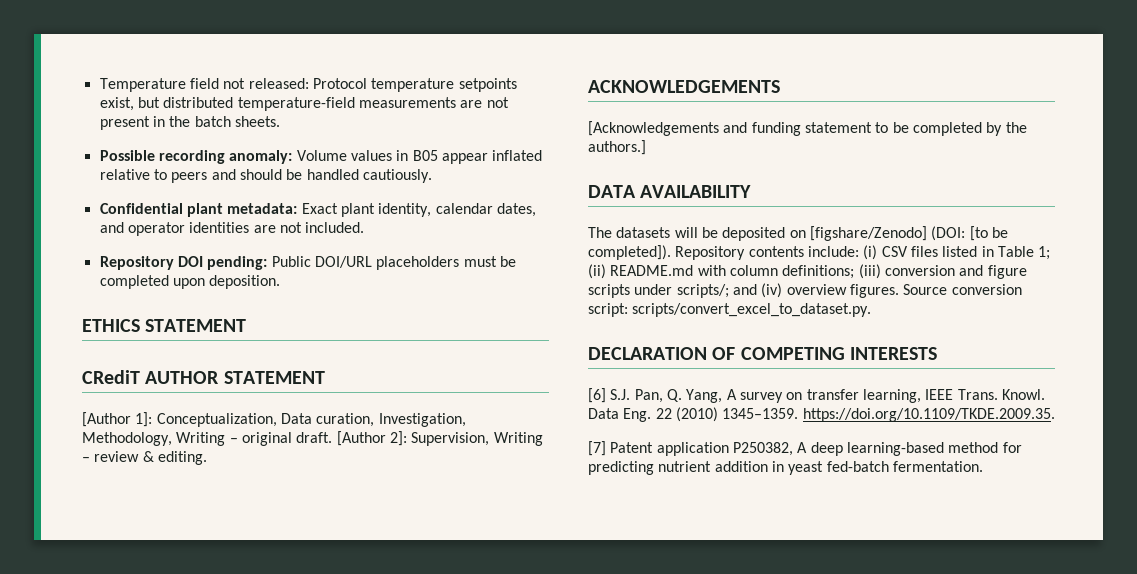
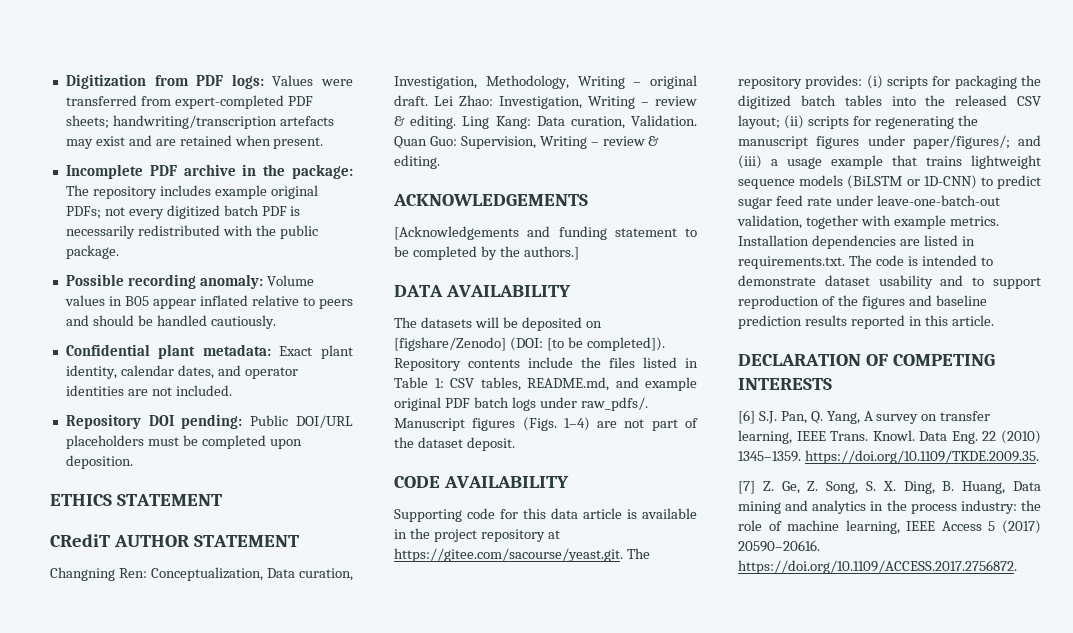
[99,78,517,92] [99,97,509,111] [99,116,280,130] Temperature field not released: Protocol temperature setpoints exist, but distributed temperature-field measurements are not present in the batch sheets. -> [65,74,354,89] [65,95,313,109] [65,115,334,129] [65,135,324,149] [65,164,353,179] [65,185,318,199] [65,205,301,219] [65,225,318,239] [65,245,119,259] Digitization from PDF logs: Values were transferred from expert-completed PDF sheets; handwriting/transcription artefacts may exist and are retained when present. // Incomplete PDF archive in the package: The repository includes example original PDFs; not every digitized batch PDF is necessarily redistributed with the public package.
[82,412,153,427] [Author 1]: -> [50,567,147,581] Changning Ren:
[336,431,407,446] [Author 2]: -> [434,95,697,109] [394,115,697,129] [394,136,457,149] Lei Zhao: Investigation, Writing – review & editing. Ling Kang: Data curation, Validation. Quan Guo:
[807,245,908,260] include: (i) CSV -> [528,357,601,368] include the
[1038,246,1051,260] [588,264,1027,279] [588,283,1022,298] [588,303,872,317] 1; (ii) README.md with column definitions; (iii) conversion and figure scripts under scripts/; and (iv) overview figures. Source conversion script: scripts/convert_excel_to_dataset.py. -> [434,377,697,391] [394,397,648,411] [394,417,698,431] [394,437,515,451] [394,476,569,488] [394,508,697,522] [394,528,560,542] [394,548,650,562] [738,75,1041,89] [738,95,1041,109] [738,115,978,129] [738,135,1041,149] [738,155,1041,169] [738,175,1041,189] [738,195,1000,209] [737,215,999,229] [738,235,975,249] [738,255,993,269] [738,275,1041,289] [738,295,987,309] [738,315,994,329] 1: CSV tables, README.md, and example original PDF batch logs under raw_pdfs/. Manuscript figures (Figs. 1–4) are not part of the dataset deposit. // CODE AVAILABILITY // Supporting code for this data article is available in the project repository at https://gitee.com/sacourse/yeast.git. The repository provides: (i) scripts for packaging the digitized batch tables into the released CSV layout; (ii) scripts for regenerating the manuscript figures under paper/figures/; and (iii) a usage example that trains lightweight sequence models (BiLSTM or 1D-CNN) to predict sugar feed rate under leave-one-batch-out validation, together with example metrics. Installation dependencies are listed in requirements.txt. The code is intended to demonstrate dataset usability and to support reproduction of the figures and baseline prediction results reported in this article.
[610,442,1022,456] [588,461,983,475] Patent application P250382, A deep learning-based method for predicting nutrient addition in yeast fed-batch fermentation. -> [762,481,1041,494] [738,500,1041,514] [738,520,1041,534] [738,540,820,552] [738,560,1017,574] Z. Ge, Z. Song, S. X. Ding, B. Huang, Data mining and analytics in the process industry: the role of machine learning, IEEE Access 5 (2017) 20590–20616. https://doi.org/10.1109/ACCESS.2017.2756872.

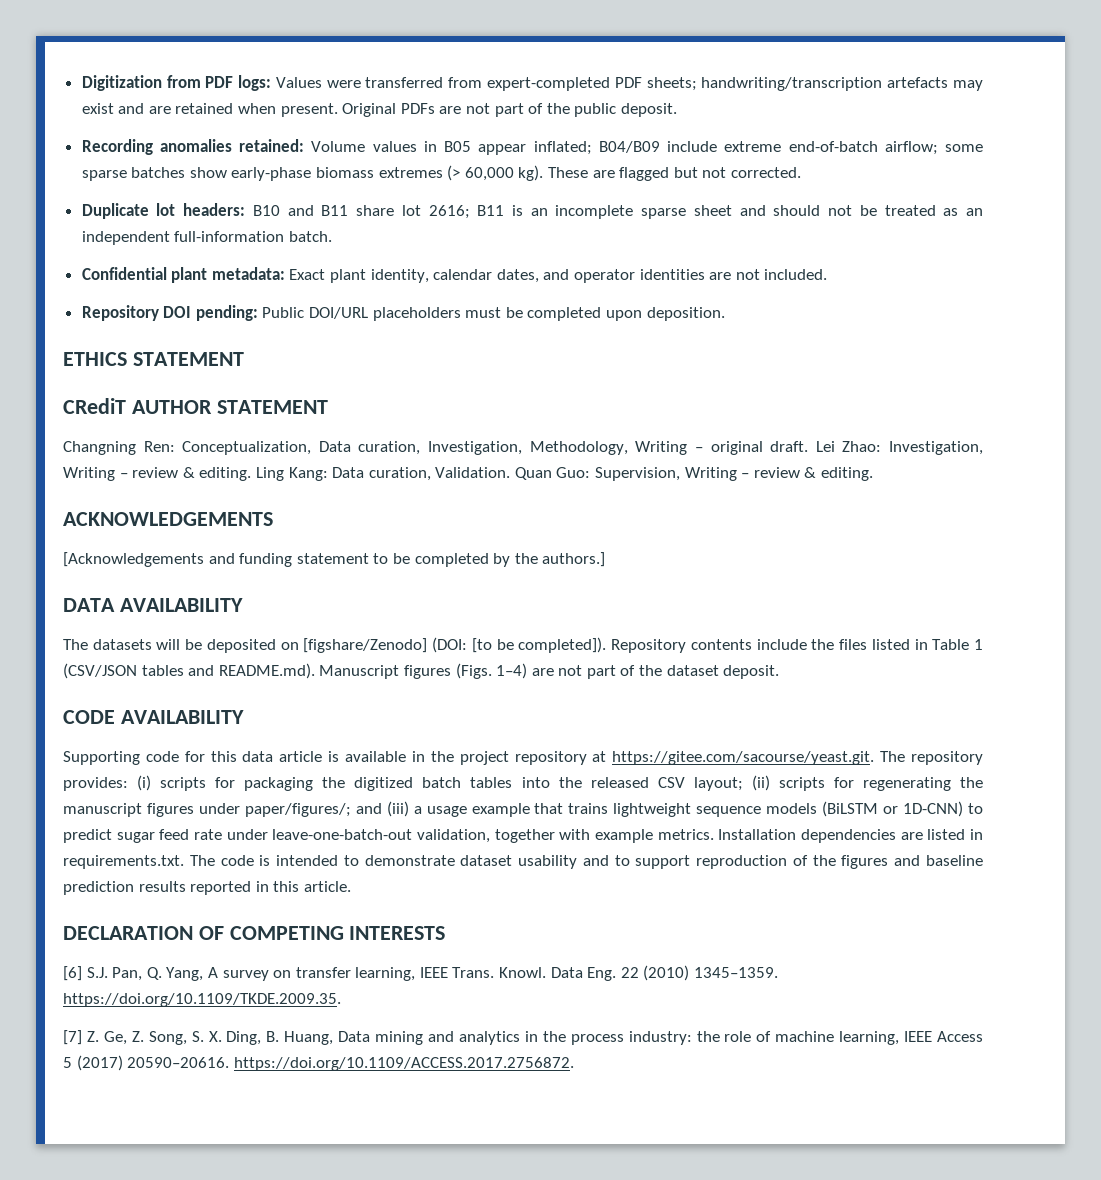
[65,164,353,179] [65,185,318,199] [65,205,301,219] [65,225,318,239] [65,245,119,259] [65,274,263,289] // Incomplete PDF archive in the package: The repository includes example original PDFs; not every digitized batch PDF is necessarily redistributed with the public package. // Possible recording anomaly: -> [342,103,677,117] [81,139,305,155] Original PDFs are not part of the public deposit. // Recording anomalies retained:
[199,295,354,309] [65,315,276,329] inflated relative to peers and should be handled cautiously. -> [533,141,983,155] [81,165,801,181] [81,203,983,219] [81,231,332,245] inflated; B04/B09 include extreme end-of-batch airflow; some sparse batches show early-phase biomass extremes (> 60,000 kg). These are flagged but not corrected. // Duplicate lot headers: B10 and B11 share lot 2616; B11 is an incomplete sparse sheet and should not be treated as an independent full-information batch.
[434,377,697,391] [394,397,648,411] 1: CSV tables, README.md, and example original PDF batch logs under raw_pdfs/. -> [973,639,983,650] [63,663,315,679] 1 (CSV/JSON tables and README.md).

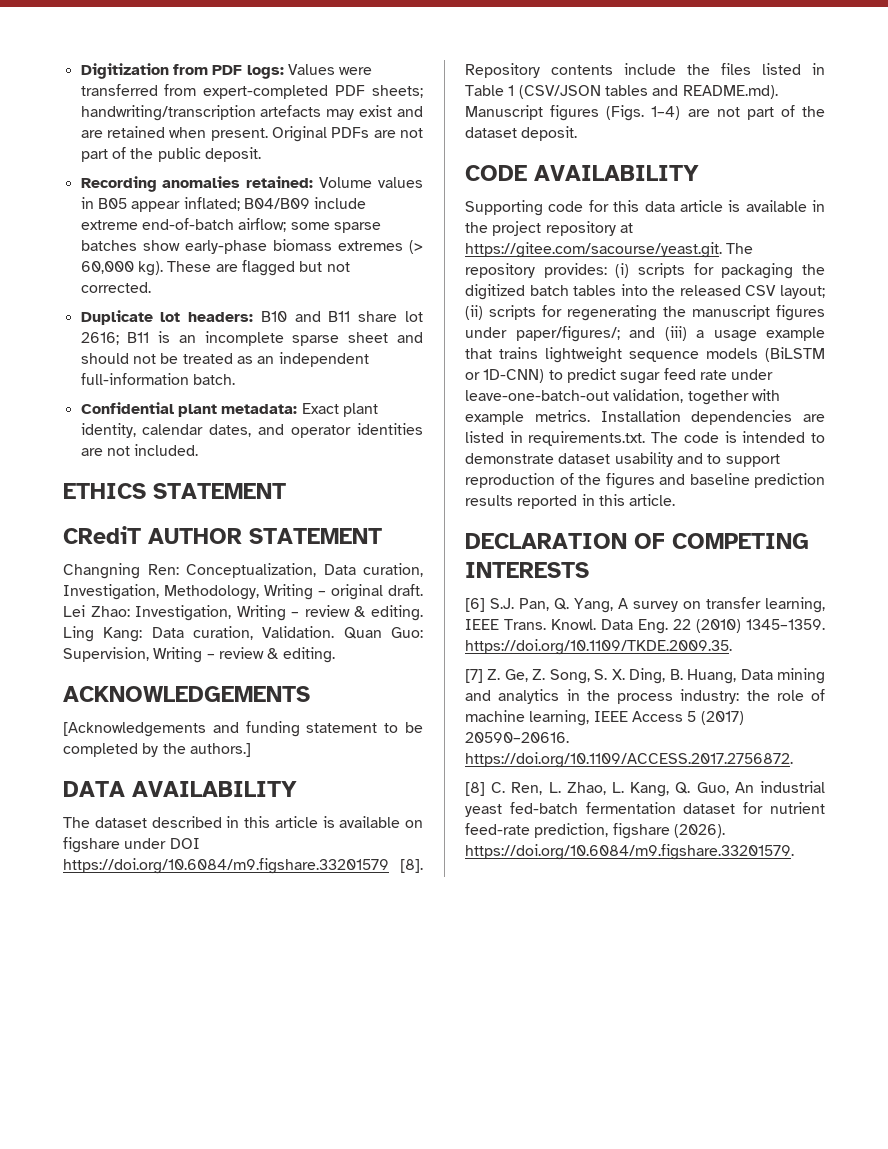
[81,305,725,321] // Repository DOI pending: Public DOI/URL placeholders must be completed upon deposition. -> (199, 450) none
[92,637,607,653] datasets will be deposited on [figshare/Zenodo] (DOI: [to be completed]). -> [94,816,423,828] [63,837,200,853] [63,858,423,874] dataset described in this article is available on figshare under DOI https://doi.org/10.6084/m9.figshare.33201579 [8].
(574, 1064) none -> [465,781,825,797] [465,802,825,817] [465,823,725,839] [465,844,794,860] // [8] C. Ren, L. Zhao, L. Kang, Q. Guo, An industrial yeast fed-batch fermentation dataset for nutrient feed-rate prediction, figshare (2026). https://doi.org/10.6084/m9.figshare.33201579.

